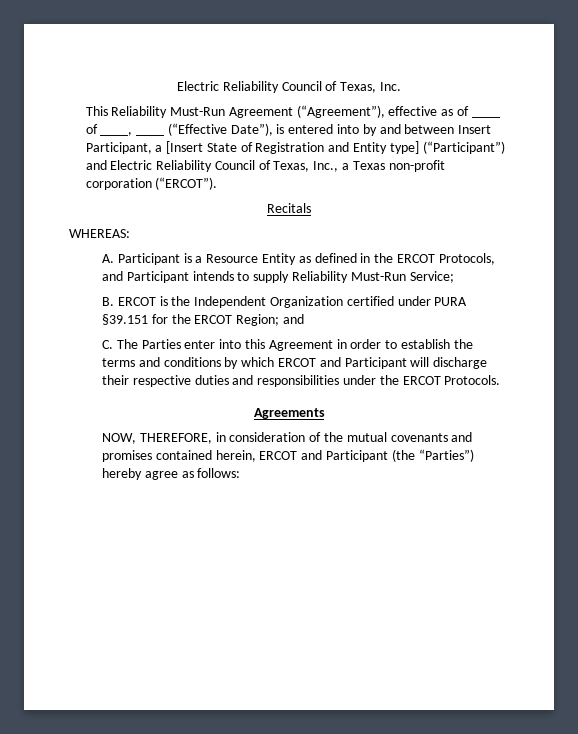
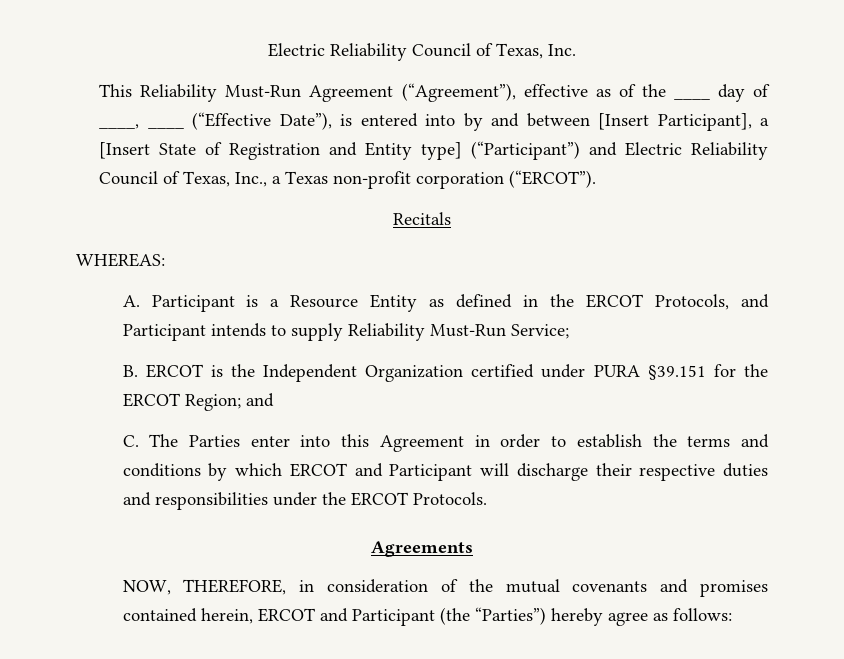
[471,116,500,118] ____ -> [641,84,666,97] [673,84,745,102] the ____ day
[458,125,492,134] [85,142,152,154] Insert Participant, -> [598,113,752,131] [Insert Participant],

